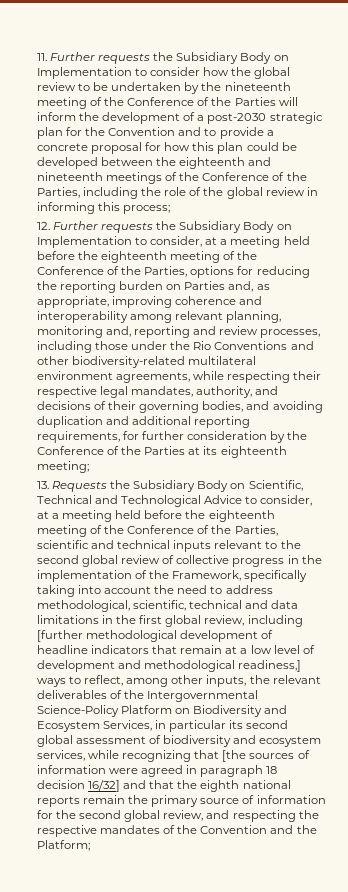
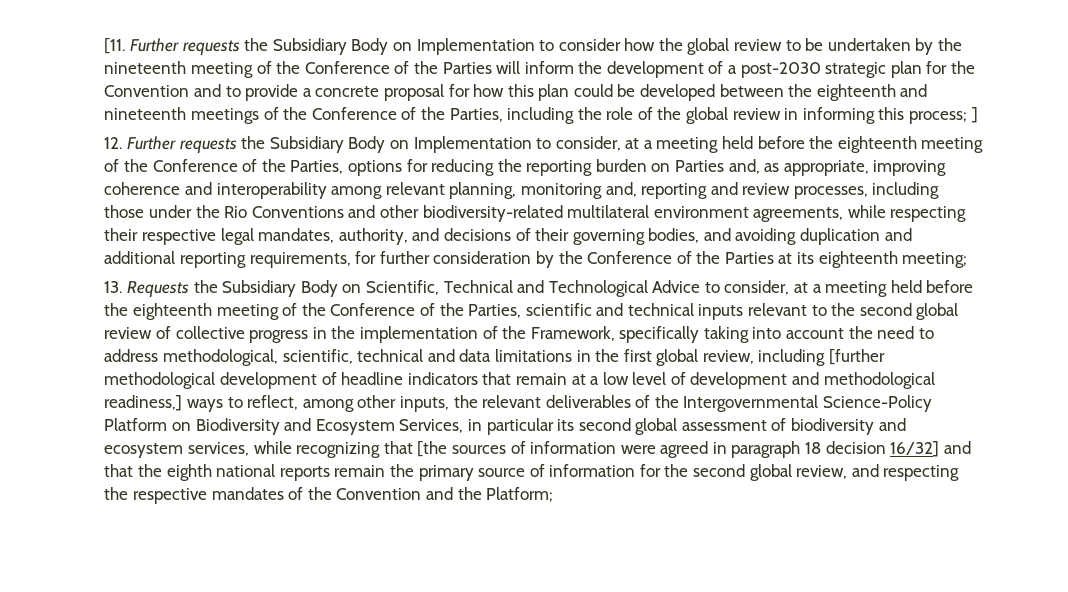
[36,53,47,61] 11. -> [104,38,126,54] [11.
(171, 209) none -> [971,107,978,123] ]

